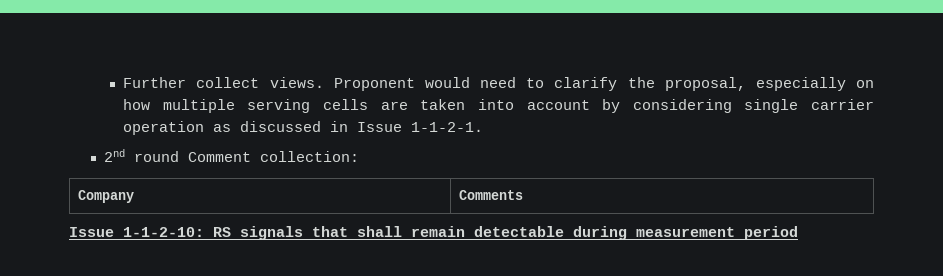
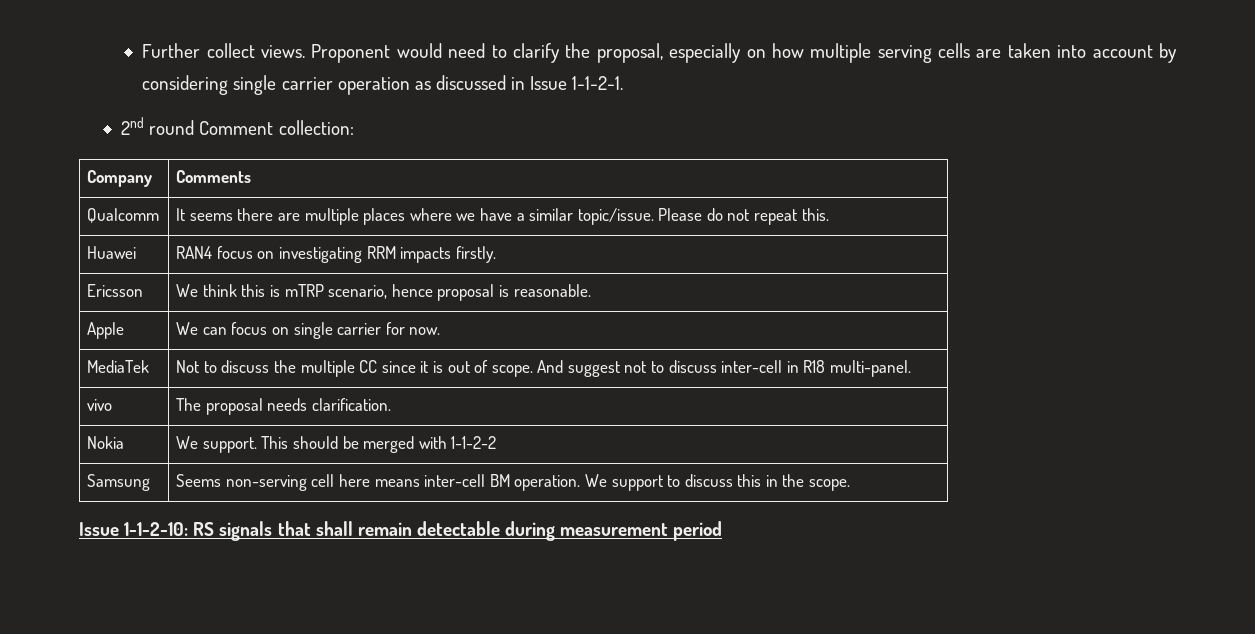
(523, 195) none -> [87,208,160,223] [176,208,829,225] [87,246,137,259] [176,246,496,263] [87,284,144,297] [176,284,591,301] [87,322,125,339] [176,322,441,339] [87,360,150,373] [176,360,911,377] [87,399,113,411] [176,398,391,415] [87,436,125,449] [176,436,497,453] [87,474,151,491] [176,474,851,491] // Qualcomm | It seems there are multiple places where we have a similar topic/issue. Please do not repeat this. // Huawei | RAN4 focus on investigating RRM impacts firstly. // Ericsson | We think this is mTRP scenario, hence proposal is reasonable. // Apple | We can focus on single carrier for now. // MediaTek | Not to discuss the multiple CC since it is out of scope. And suggest not to discuss inter-cell in R18 multi-panel. // vivo | The proposal needs clarification. // Nokia | We support. This should be merged with 1-1-2-2 // Samsung | Seems non-serving cell here means inter-cell BM operation. We support to discuss this in the scope.

